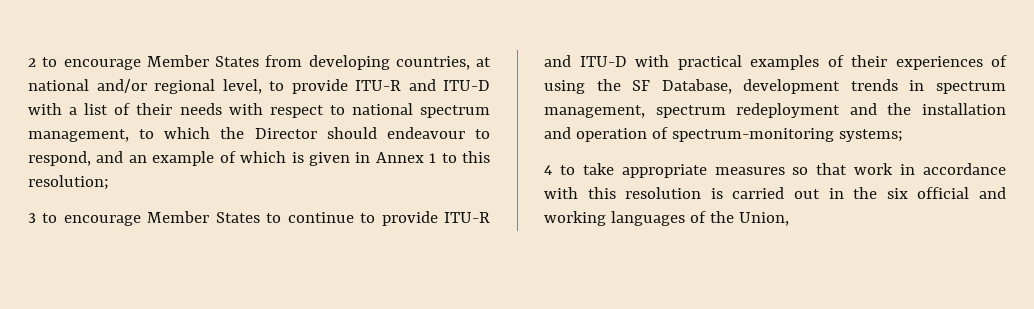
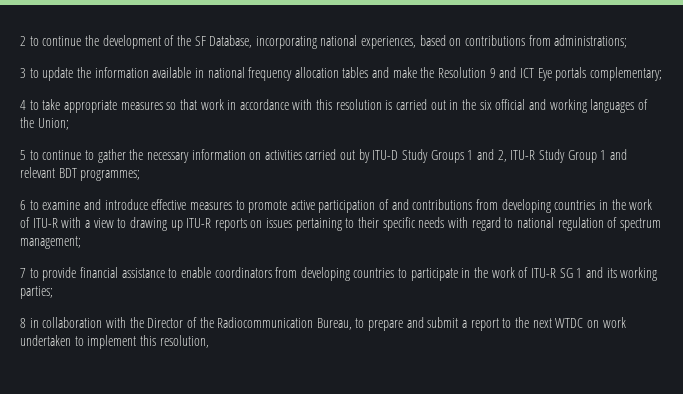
[63,55,491,70] [28,79,490,94] [28,103,491,118] [28,127,490,142] [28,151,491,166] [28,175,109,190] [28,211,491,226] [544,55,1007,70] [544,79,1006,94] [544,103,1006,118] [544,127,903,142] encourage Member States from developing countries, at national and/or regional level, to provide ITU-R and ITU-D with a list of their needs with respect to national spectrum management, to which the Director should endeavour to respond, and an example of which is given in Annex 1 to this resolution; // 3 to encourage Member States to continue to provide ITU-R and ITU-D with practical examples of their experiences of using the SF Database, development trends in spectrum management, spectrum redeployment and the installation and operation of spectrum-monitoring systems; -> [42,35,628,49] [20,67,662,81] continue the development of the SF Database, incorporating national experiences, based on contributions from administrations; // 3 to update the information available in national frequency allocation tables and make the Resolution 9 and ICT Eye portals complementary;
[738,212,789,226] Union, -> [37,118,69,130] [20,149,627,163] [20,167,141,181] [20,199,653,213] [20,217,661,231] [20,236,81,249] [20,267,658,281] [20,286,53,299] [20,317,626,331] [20,335,209,349] Union; // 5 to continue to gather the necessary information on activities carried out by ITU-D Study Groups 1 and 2, ITU-R Study Group 1 and relevant BDT programmes; // 6 to examine and introduce effective measures to promote active participation of and contributions from developing countries in the work of ITU-R with a view to drawing up ITU-R reports on issues pertaining to their specific needs with regard to national regulation of spectrum management; // 7 to provide financial assistance to enable coordinators from developing countries to participate in the work of ITU-R SG 1 and its working parties; // 8 in collaboration with the Director of the Radiocommunication Bureau, to prepare and submit a report to the next WTDC on work undertaken to implement this resolution,

